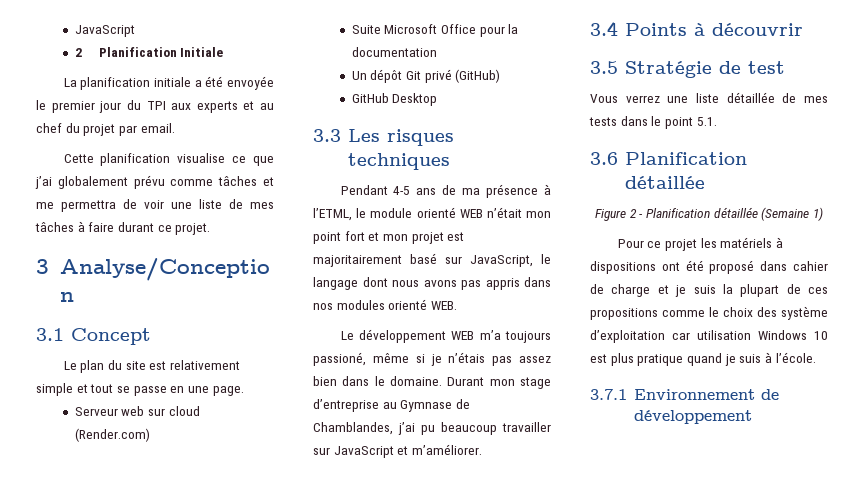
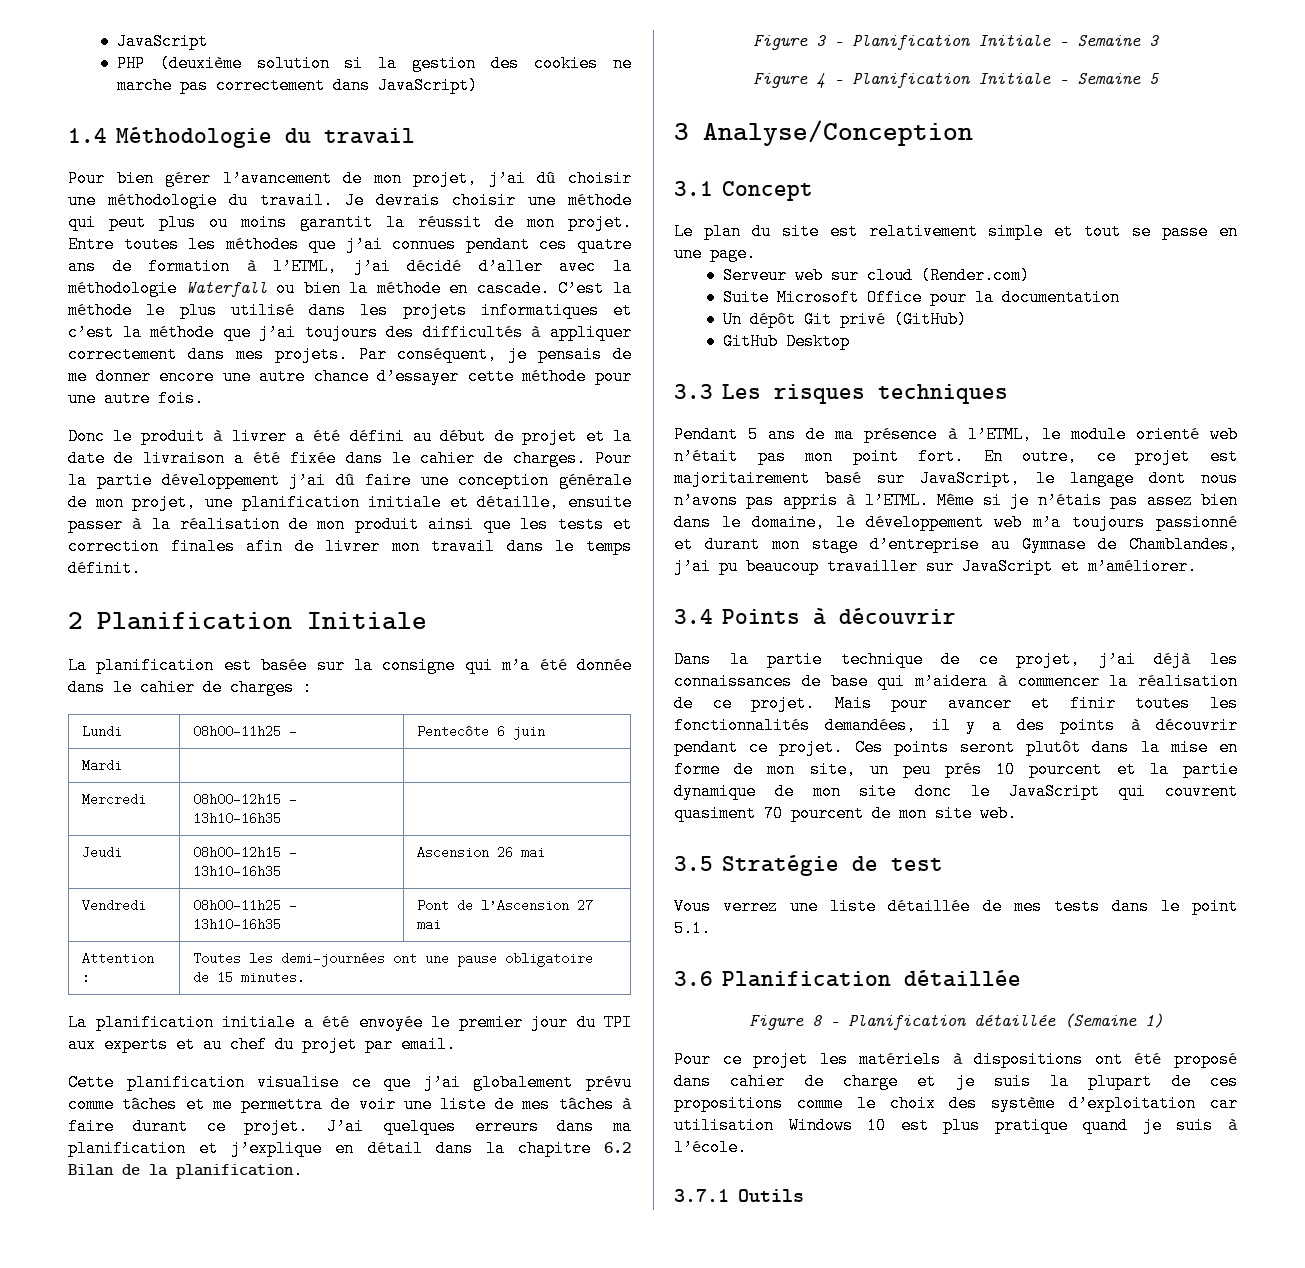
[74,47,224,57] 2 Planification Initiale -> [116,55,632,72] [116,77,478,94] [68,127,415,148] [68,170,632,187] [68,192,632,209] [68,214,632,231] [68,236,632,253] [68,258,632,275] [68,280,632,297] [68,302,632,319] [68,324,632,341] [68,346,632,363] [68,368,632,385] [68,390,204,407] [68,428,632,445] [68,450,632,467] [68,472,632,489] [68,494,632,511] [68,516,632,533] [68,538,632,555] [68,560,141,577] [68,612,427,630] [68,657,632,674] [68,679,312,696] [82,725,123,738] [193,725,298,738] [417,725,546,740] [82,759,123,772] [82,793,147,806] [193,793,298,806] [193,812,282,825] [82,846,123,859] [193,846,298,859] [193,865,282,878] [417,846,546,859] [82,899,147,912] [193,899,298,912] [193,918,282,931] [417,899,594,912] [417,918,442,931] [82,952,155,965] [82,971,91,984] [193,952,594,967] [193,971,306,984] PHP (deuxième solution si la gestion des cookies ne marche pas correctement dans JavaScript) // 1.4 Méthodologie du travail // Pour bien gérer l’avancement de mon projet, j’ai dû choisir une méthodologie du travail. Je devrais choisir une méthode qui peut plus ou moins garantit la réussit de mon projet. Entre toutes les méthodes que j’ai connues pendant ces quatre ans de formation à l’ETML, j’ai décidé d’aller avec la méthodologie Waterfall ou bien la méthode en cascade. C’est la méthode le plus utilisé dans les projets informatiques et c’est la méthode que j’ai toujours des difficultés à appliquer correctement dans mes projets. Par conséquent, je pensais de me donner encore une autre chance d’essayer cette méthode pour une autre fois. // Donc le produit à livrer a été défini au début de projet et la date de livraison a été fixée dans le cahier de charges. Pour la partie développement j’ai dû faire une conception générale de mon projet, une planification initiale et détaille, ensuite passer à la réalisation de mon produit ainsi que les tests et correction finales afin de livrer mon travail dans le temps définit. // 2 Planification Initiale // La planification est basée sur la consigne qui m’a été donnée dans le cahier de charges : // Lundi | 08h00-11h25 - | Pentecôte 6 juin // Mardi | | // Mercredi | 08h00-12h15 - 13h10-16h35 | // Jeudi | 08h00-12h15 - 13h10-16h35 | Ascension 26 mai // Vendredi | 08h00-11h25 - 13h10-16h35 | Pont de l’Ascension 27 mai // Attention : | Toutes les demi-journées ont une pause obligatoire de 15 minutes.
(211, 229) none -> [327,1118,632,1135] [68,1140,631,1157] [68,1162,303,1179] [753,34,1159,50] [753,72,1159,89] J’ai quelques erreurs dans ma planification et j’explique en détail dans la chapitre 6.2 Bilan de la planification. // Figure 3 - Planification Initiale - Semaine 3 // Figure 4 - Planification Initiale - Semaine 5
[393,186,411,195] 4-5 -> [748,426,759,443] 5
[459,207,551,218] [313,231,408,244] WEB n’était mon point fort et mon -> [1210,426,1238,443] [674,448,1116,465] web n’était pas mon point fort. En outre, ce
[423,280,457,287] avons -> [674,492,738,509] n’avons
[524,277,551,287] [313,299,457,310] [340,329,551,343] [313,352,409,366] dans nos modules orienté WEB. // Le développement WEB m’a toujours passioné, même -> [846,492,975,509] à l’ETML. Même
[390,376,485,386] domaine. Durant -> [751,514,1237,531] [674,536,760,553] domaine, le développement web m’a toujours passionné et durant
(803, 29) none -> [674,651,1238,668] [674,673,1238,690] [674,695,1238,712] [674,717,1238,734] [674,739,1238,756] [674,761,1238,778] [674,783,1238,800] [674,805,1017,822] // Dans la partie technique de ce projet, j’ai déjà les connaissances de base qui m’aidera à commencer la réalisation de ce projet. Mais pour avancer et finir toutes les fonctionnalités demandées, il y a des points à découvrir pendant ce projet. Ces points seront plutôt dans la mise en forme de mon site, un peu prés 10 pourcent et la partie dynamique de mon site donc le JavaScript qui couvrent quasiment 70 pourcent de mon site web.
[629,209,637,218] 2 -> [811,1015,822,1026] 8
[633,389,779,400] [633,410,752,424] Environnement de développement -> [738,1189,804,1202] Outils

